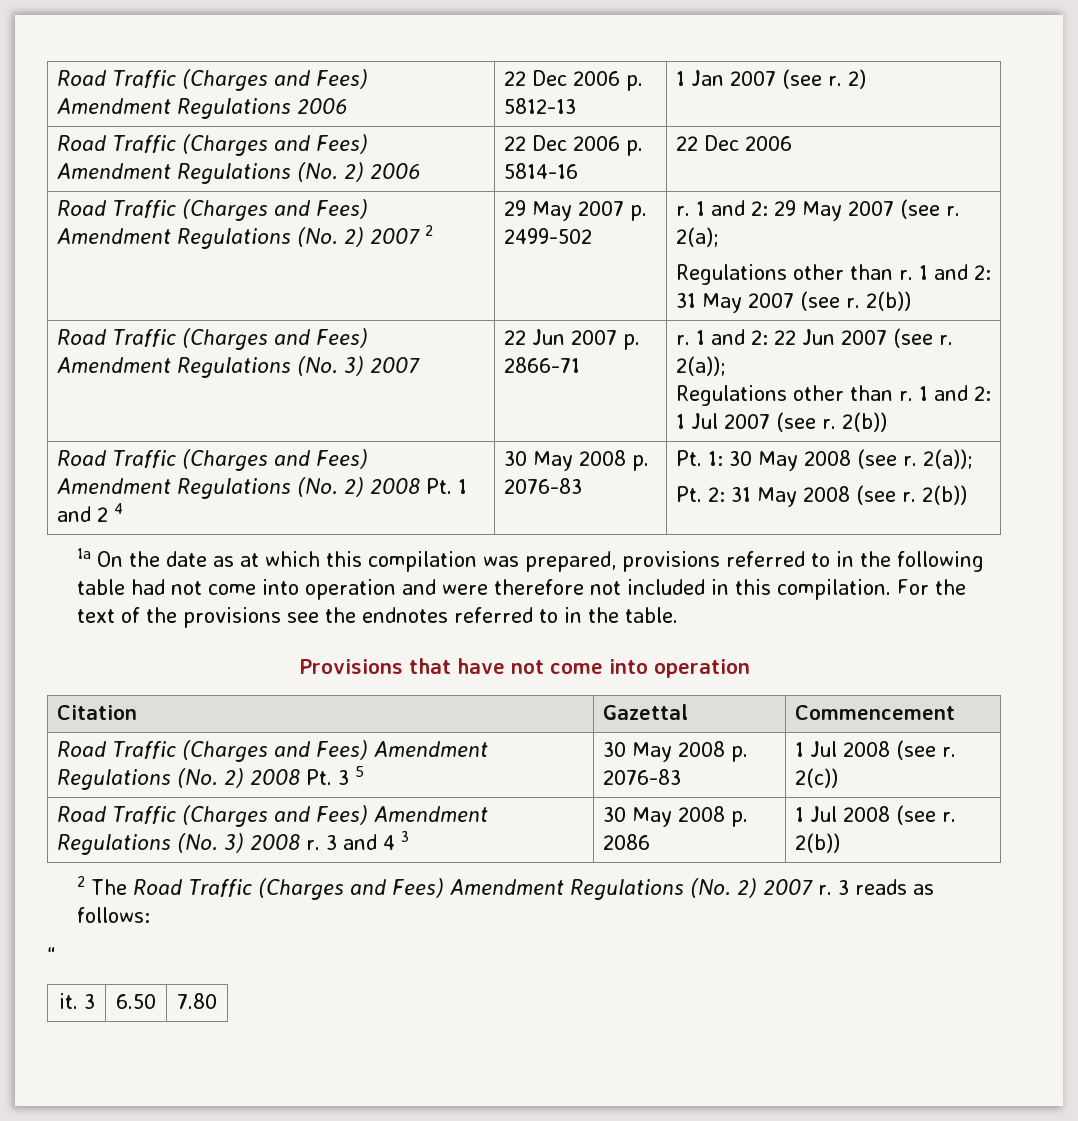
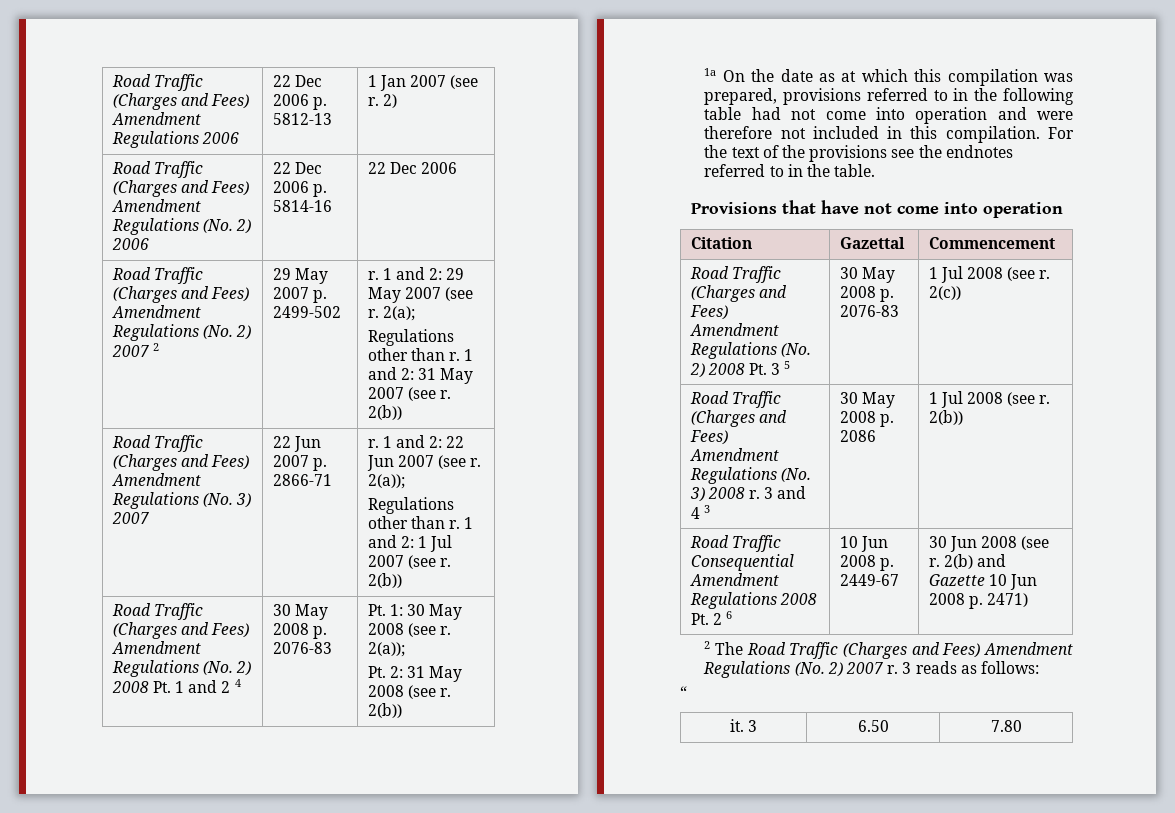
(840, 843) none -> [689,535,781,552] [690,554,794,571] [689,573,779,586] [689,592,817,609] [690,611,733,625] [839,536,888,552] [839,555,894,571] [839,574,899,586] [928,536,1050,552] [928,554,1007,569] [928,574,1038,590] [928,593,1029,609] // Road Traffic Consequential Amendment Regulations 2008 Pt. 2 6 | 10 Jun 2008 p. 2449-67 | 30 Jun 2008 (see r. 2(b) and Gazette 10 Jun 2008 p. 2471)

